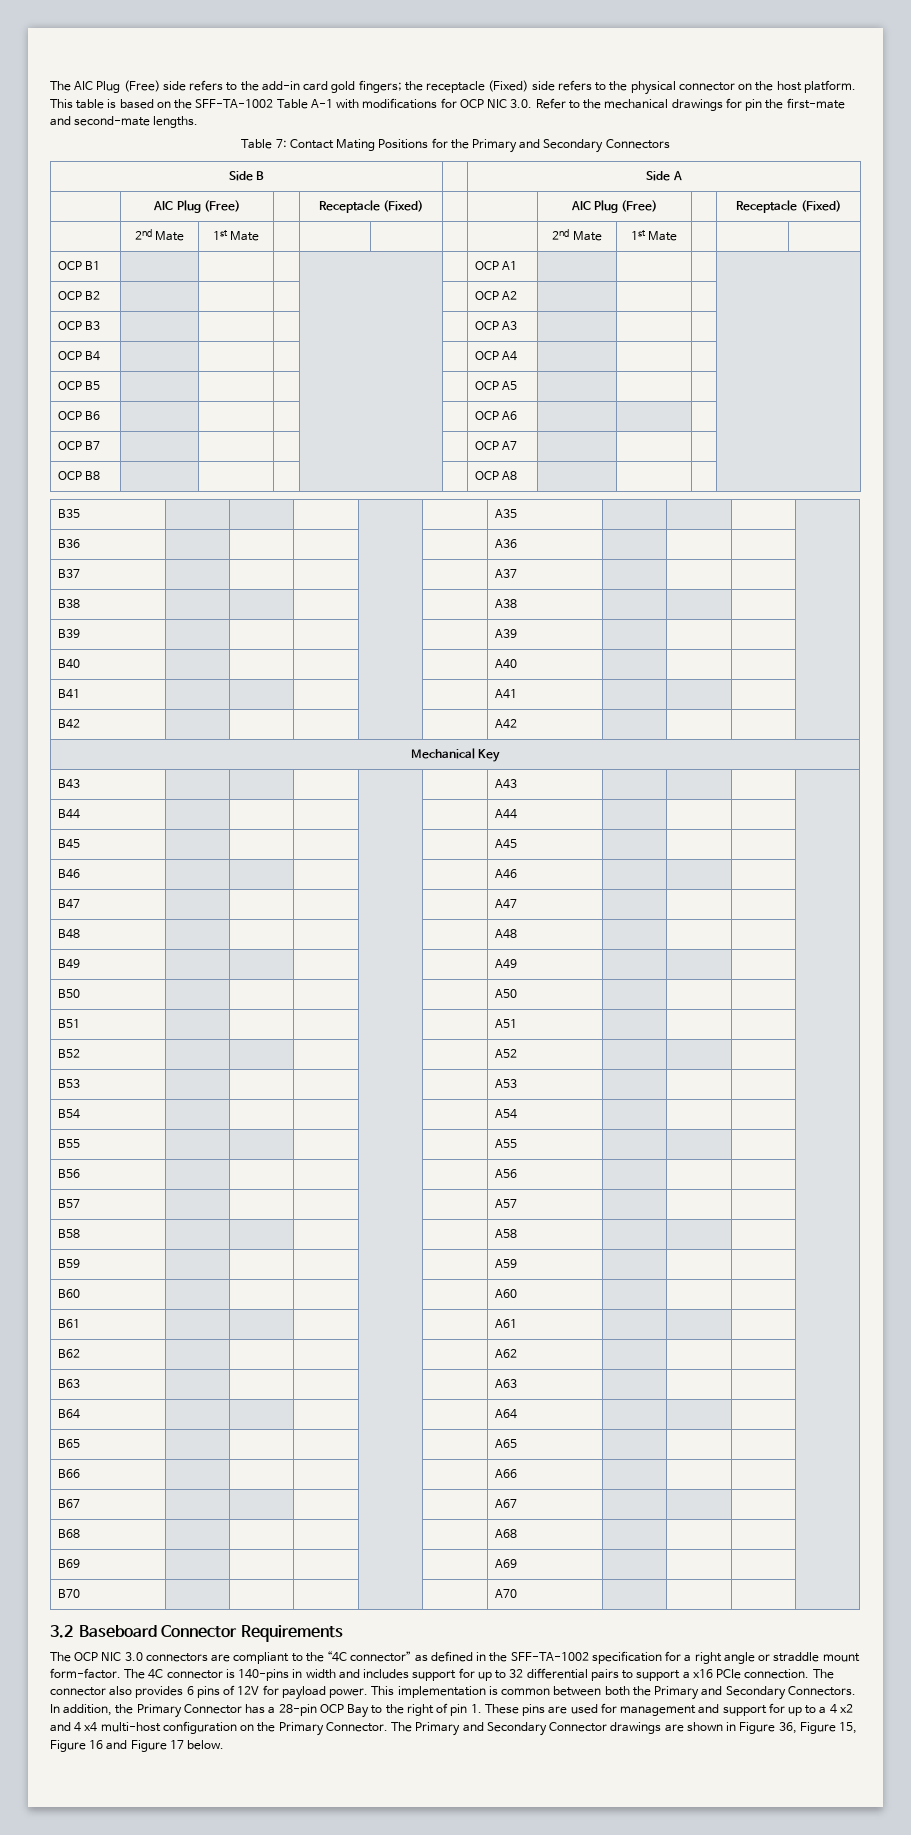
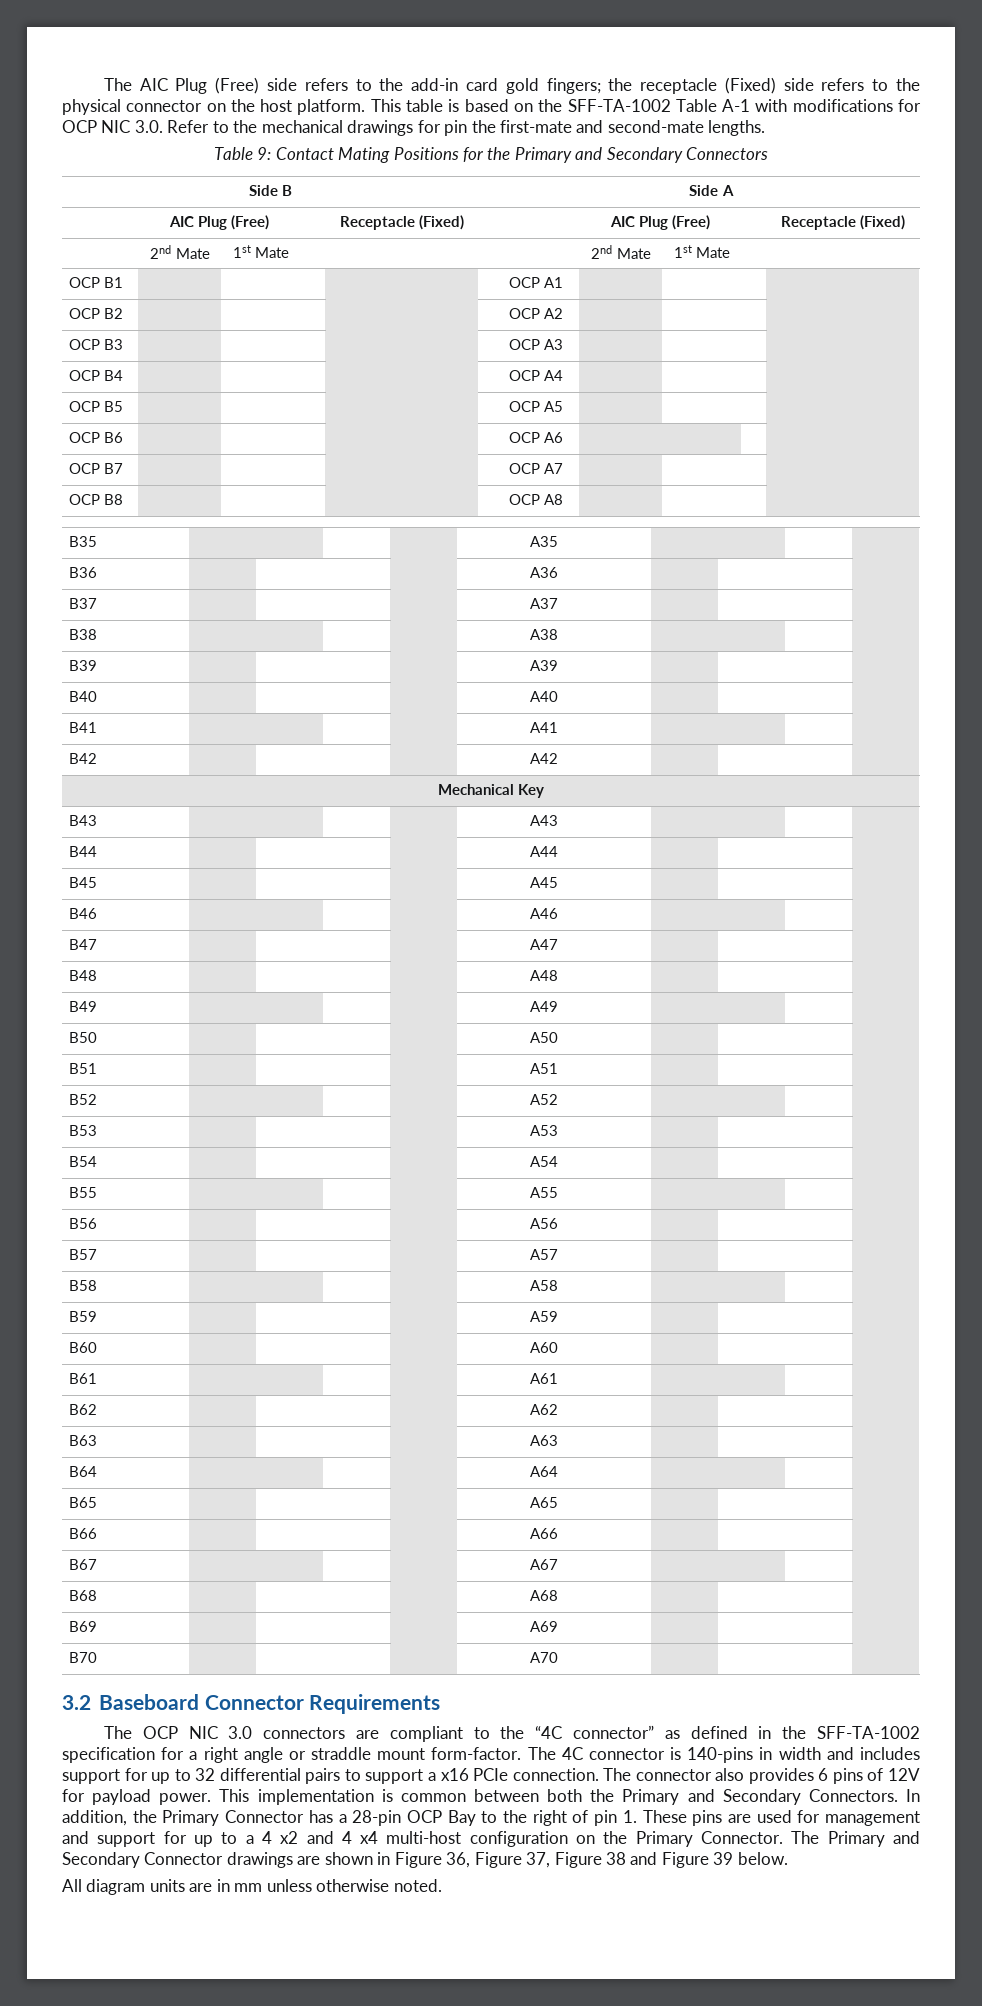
[275,139,287,148] 7: -> [257,147,272,160] 9:
[839,1722,858,1734] [50,1740,104,1752] 15, Figure 16 -> [526,1852,627,1868] 37, Figure 38
[169,1740,184,1749] 17 -> [713,1852,734,1865] 39
(225, 1745) none -> [62,1879,442,1895] // All diagram units are in mm unless otherwise noted.

